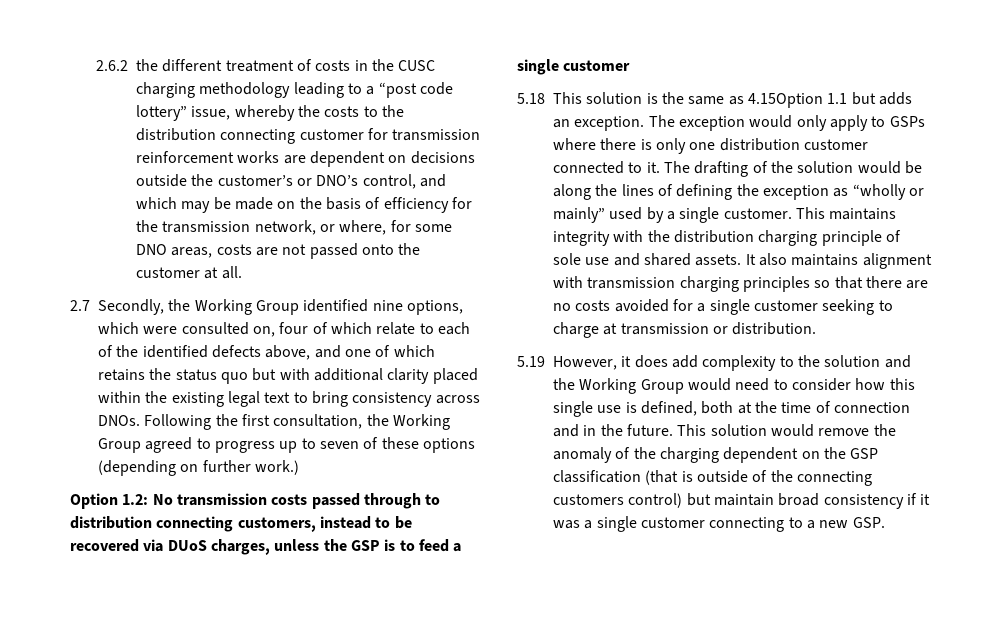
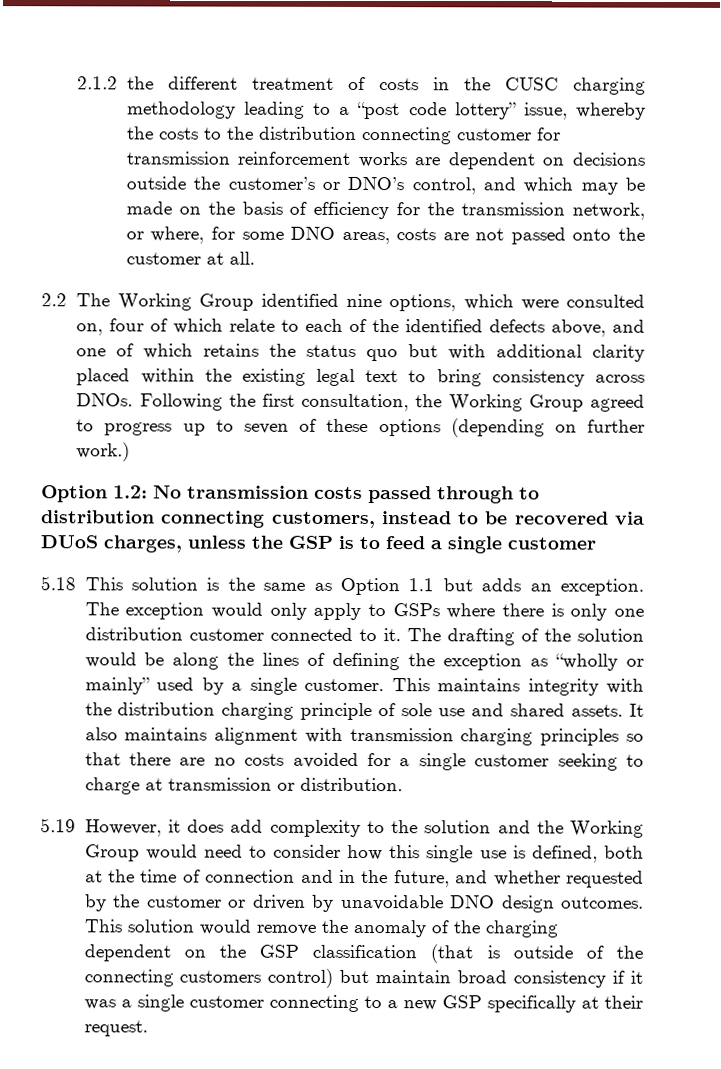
[96,60,129,71] 2.6.2 -> [77,76,119,90] 2.1.2
[70,299,191,315] 2.7 Secondly, the -> [41,293,111,307] 2.2 The
[747,93,823,108] 4.15Option -> [339,577,400,596] Option
[626,424,673,436] future. -> [393,870,645,888] [84,894,644,913] future, and whether requested by the customer or driven by unavoidable DNO design outcomes.
[852,517,885,528] GSP. -> [441,995,643,1013] [83,1020,148,1037] GSP specifically at their request.

